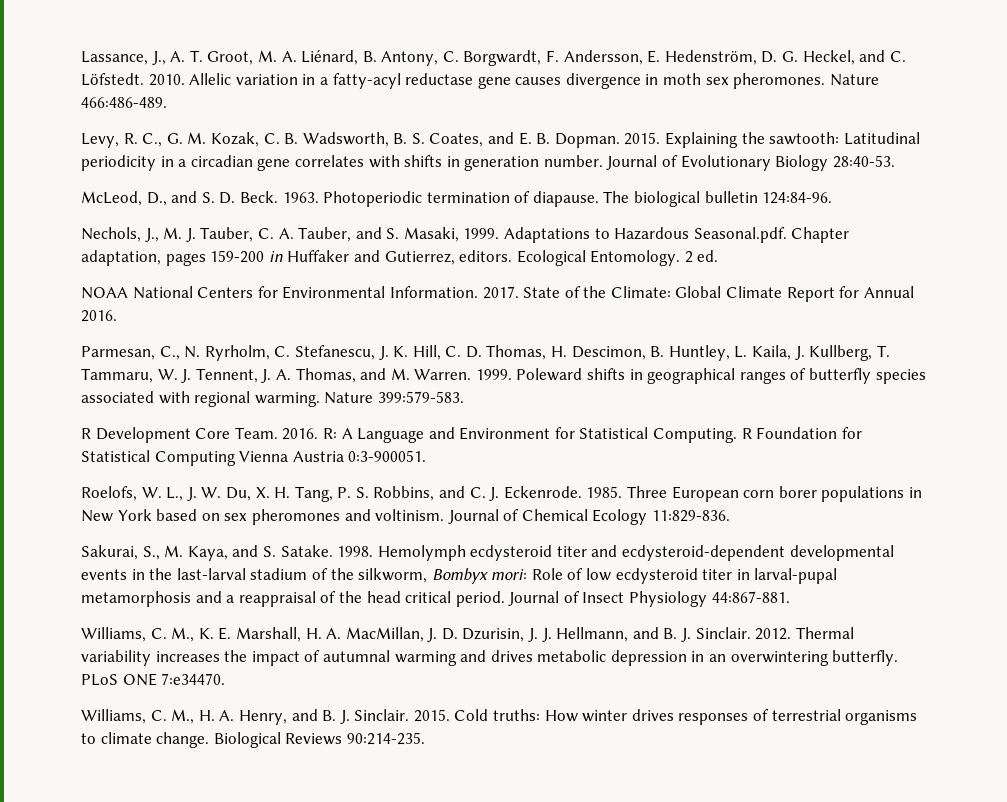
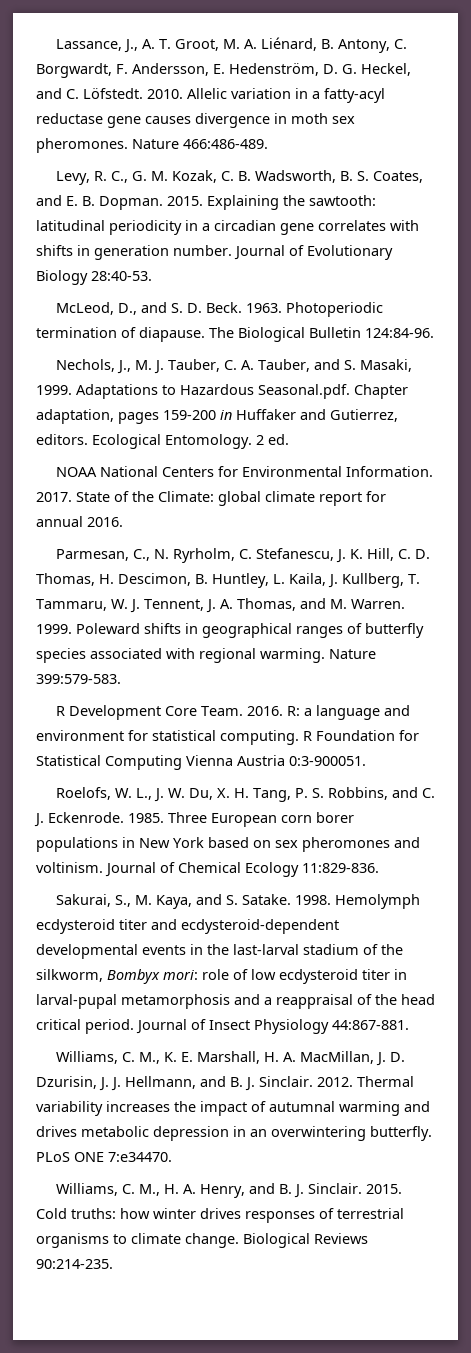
[843,132,920,145] Latitudinal -> [36,220,105,231] latitudinal
[634,191,758,207] biological bulletin -> [238,327,361,342] Biological Bulletin
[675,286,914,302] Global Climate Report for Annual -> [218,491,386,506] [36,516,83,527] global climate report for annual
[341,427,738,443] A Language and Environment for Statistical Computing. -> [303,705,410,720] [36,730,299,745] a language and environment for statistical computing.
[531,568,563,580] Role -> [202,969,229,980] role
[544,710,578,722] How -> [120,1208,150,1219] how

